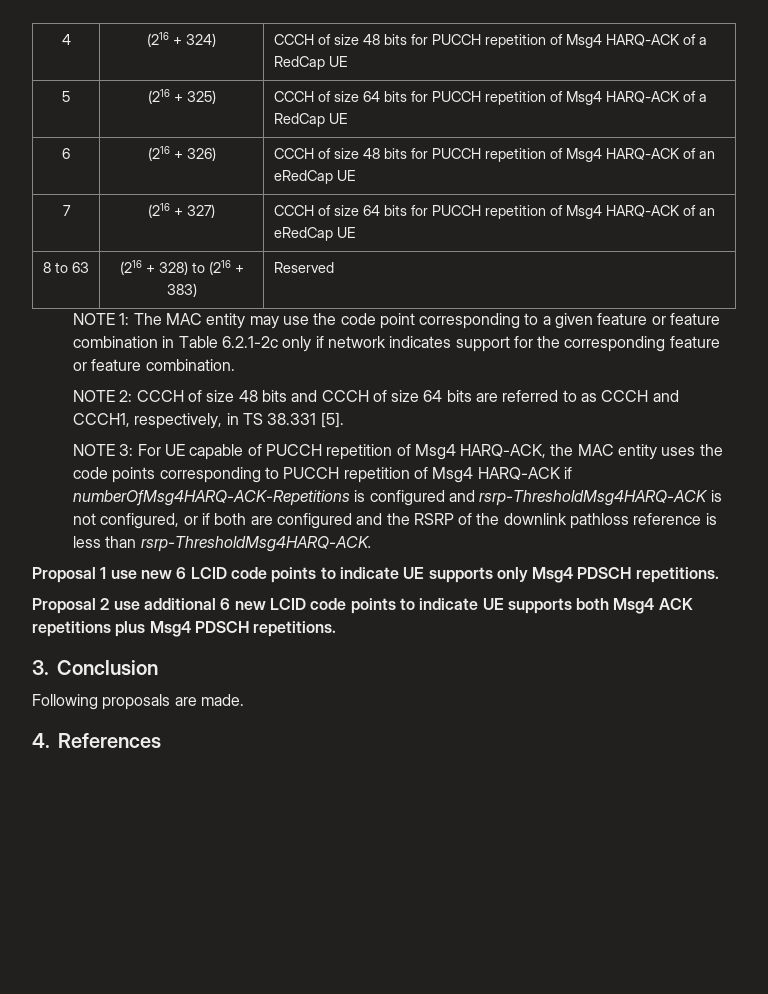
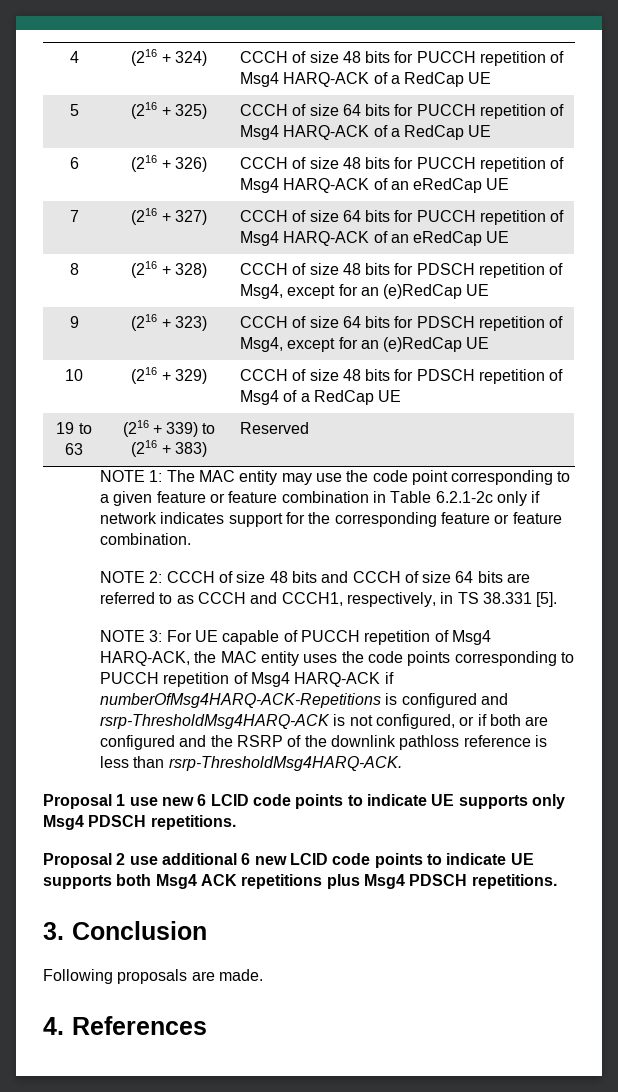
(51, 267) none -> [131,261,207,278] [239,263,564,278] [239,284,490,299] [69,316,79,328] [131,314,207,331] [239,316,564,331] [239,337,490,352] [65,369,83,381] [131,367,207,384] [239,369,564,384] [239,390,402,405] [56,422,75,434] | (216 + 328) | CCCH of size 48 bits for PDSCH repetition of Msg4, except for an (e)RedCap UE // 9 | (216 + 323) | CCCH of size 64 bits for PDSCH repetition of Msg4, except for an (e)RedCap UE // 10 | (216 + 329) | CCCH of size 48 bits for PDSCH repetition of Msg4 of a RedCap UE // 19
[158,261,188,275] 328) -> [166,422,199,437] 339)

